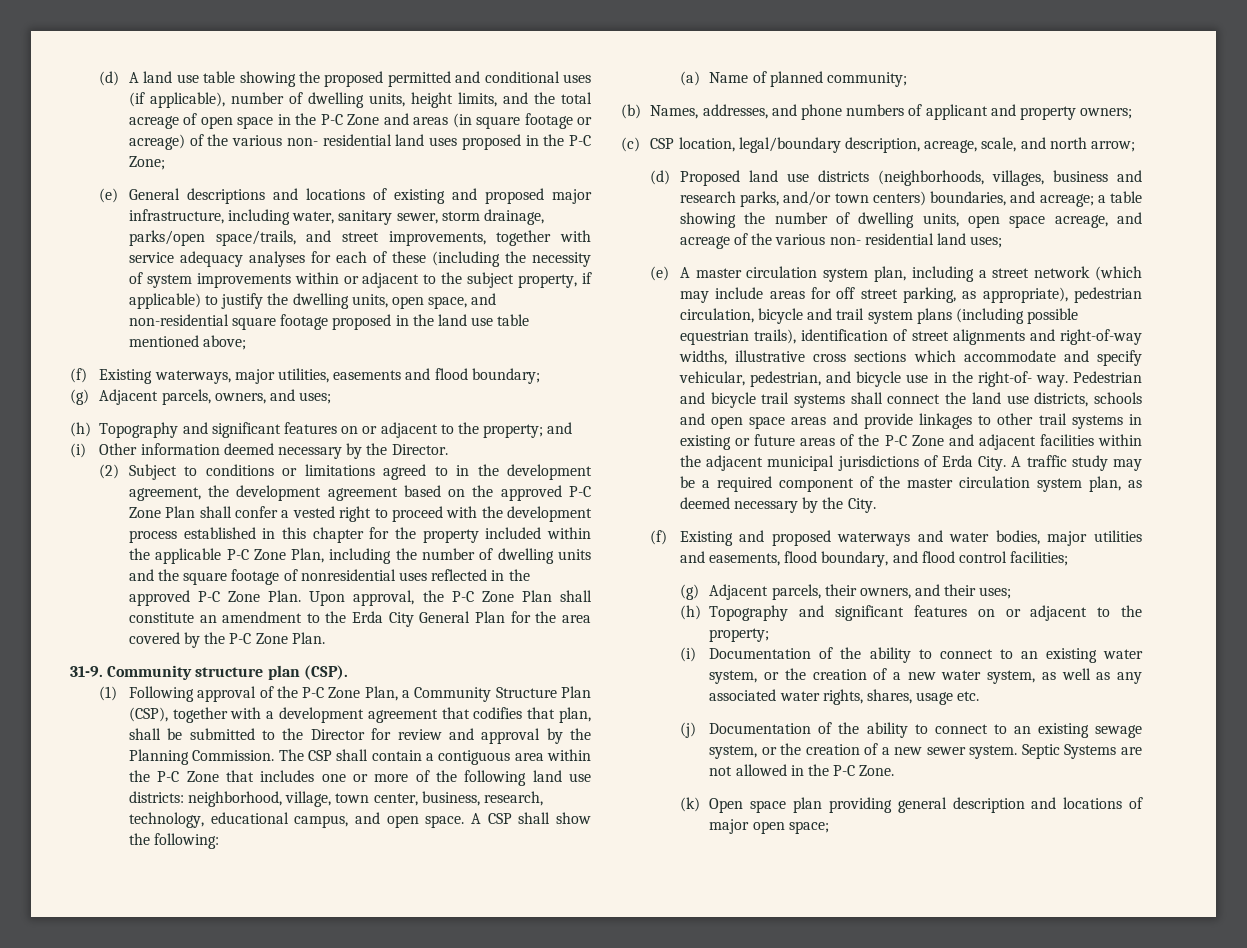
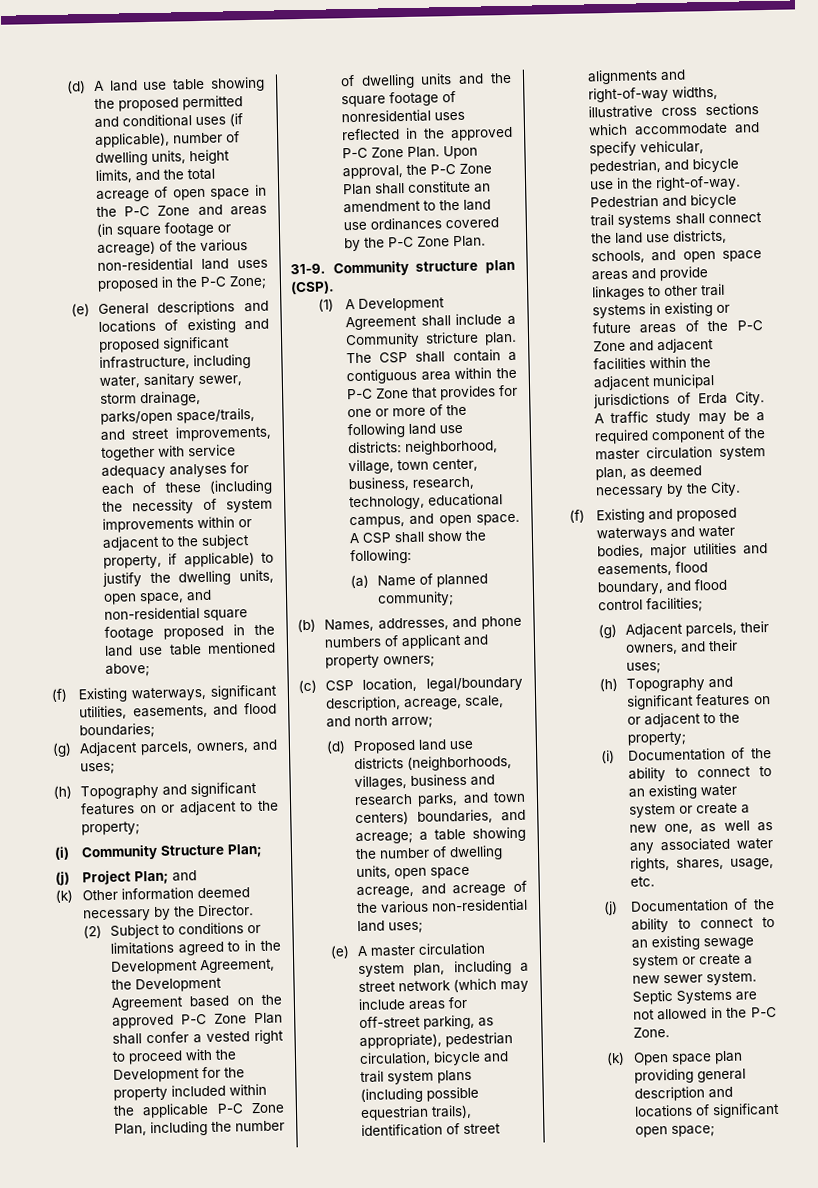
[286,134,392,146] non- residential -> [96,258,193,272] non-residential
[552,189,592,204] major -> [161,336,230,352] significant
[234,368,540,384] major utilities, easements and flood boundary; -> [210,684,278,700] [78,702,277,720] [78,722,155,739] significant utilities, easements, and flood boundaries;
(544, 431) none -> [54,843,263,861] [55,870,169,886] // (i) Community Structure Plan; // (j) Project Plan;
[70,443,86,458] (i) -> [55,889,73,903] (k)
[507,464,592,480] [128,485,398,501] development agreement, the development agreement -> [110,958,275,975] [110,977,222,993] [110,996,184,1011] Development Agreement, the Development Agreement
[507,506,593,522] [128,527,364,543] development process established in this chapter -> [112,1068,200,1083] Development
[352,611,591,627] Erda City General Plan for the area -> [462,199,491,211] [342,217,442,231] land use ordinances
[128,686,591,702] [128,707,591,723] [128,728,592,744] [128,749,275,765] Following approval of the P-C Zone Plan, a Community Structure Plan (CSP), together with a development agreement that codifies that plan, shall be submitted to the Director for review and approval by the Planning Commission. -> [344,297,445,312] [344,313,516,331] [344,331,517,349] A Development Agreement shall include a Community stricture plan.
[260,770,315,782] includes -> [438,384,518,401] provides for
[783,191,832,206] and/or -> [462,792,489,804] and
[829,233,934,245] non- residential -> [431,898,528,913] non-residential
[836,287,898,299] off street -> [358,1015,421,1029] off-street
[977,371,1068,387] right-of- way. -> [654,175,741,192] right-of-way.
[1094,392,1142,404] schools -> [590,250,645,264] schools,
[709,668,1036,684] system, or the creation of a new water system, -> [628,802,750,818] [628,823,693,835] system or create a new one,
[916,692,954,705] usage -> [730,857,774,870] usage,
[709,743,879,759] system, or the creation of -> [631,953,741,969] system or create
[709,819,750,834] major -> [712,1102,780,1119] significant

